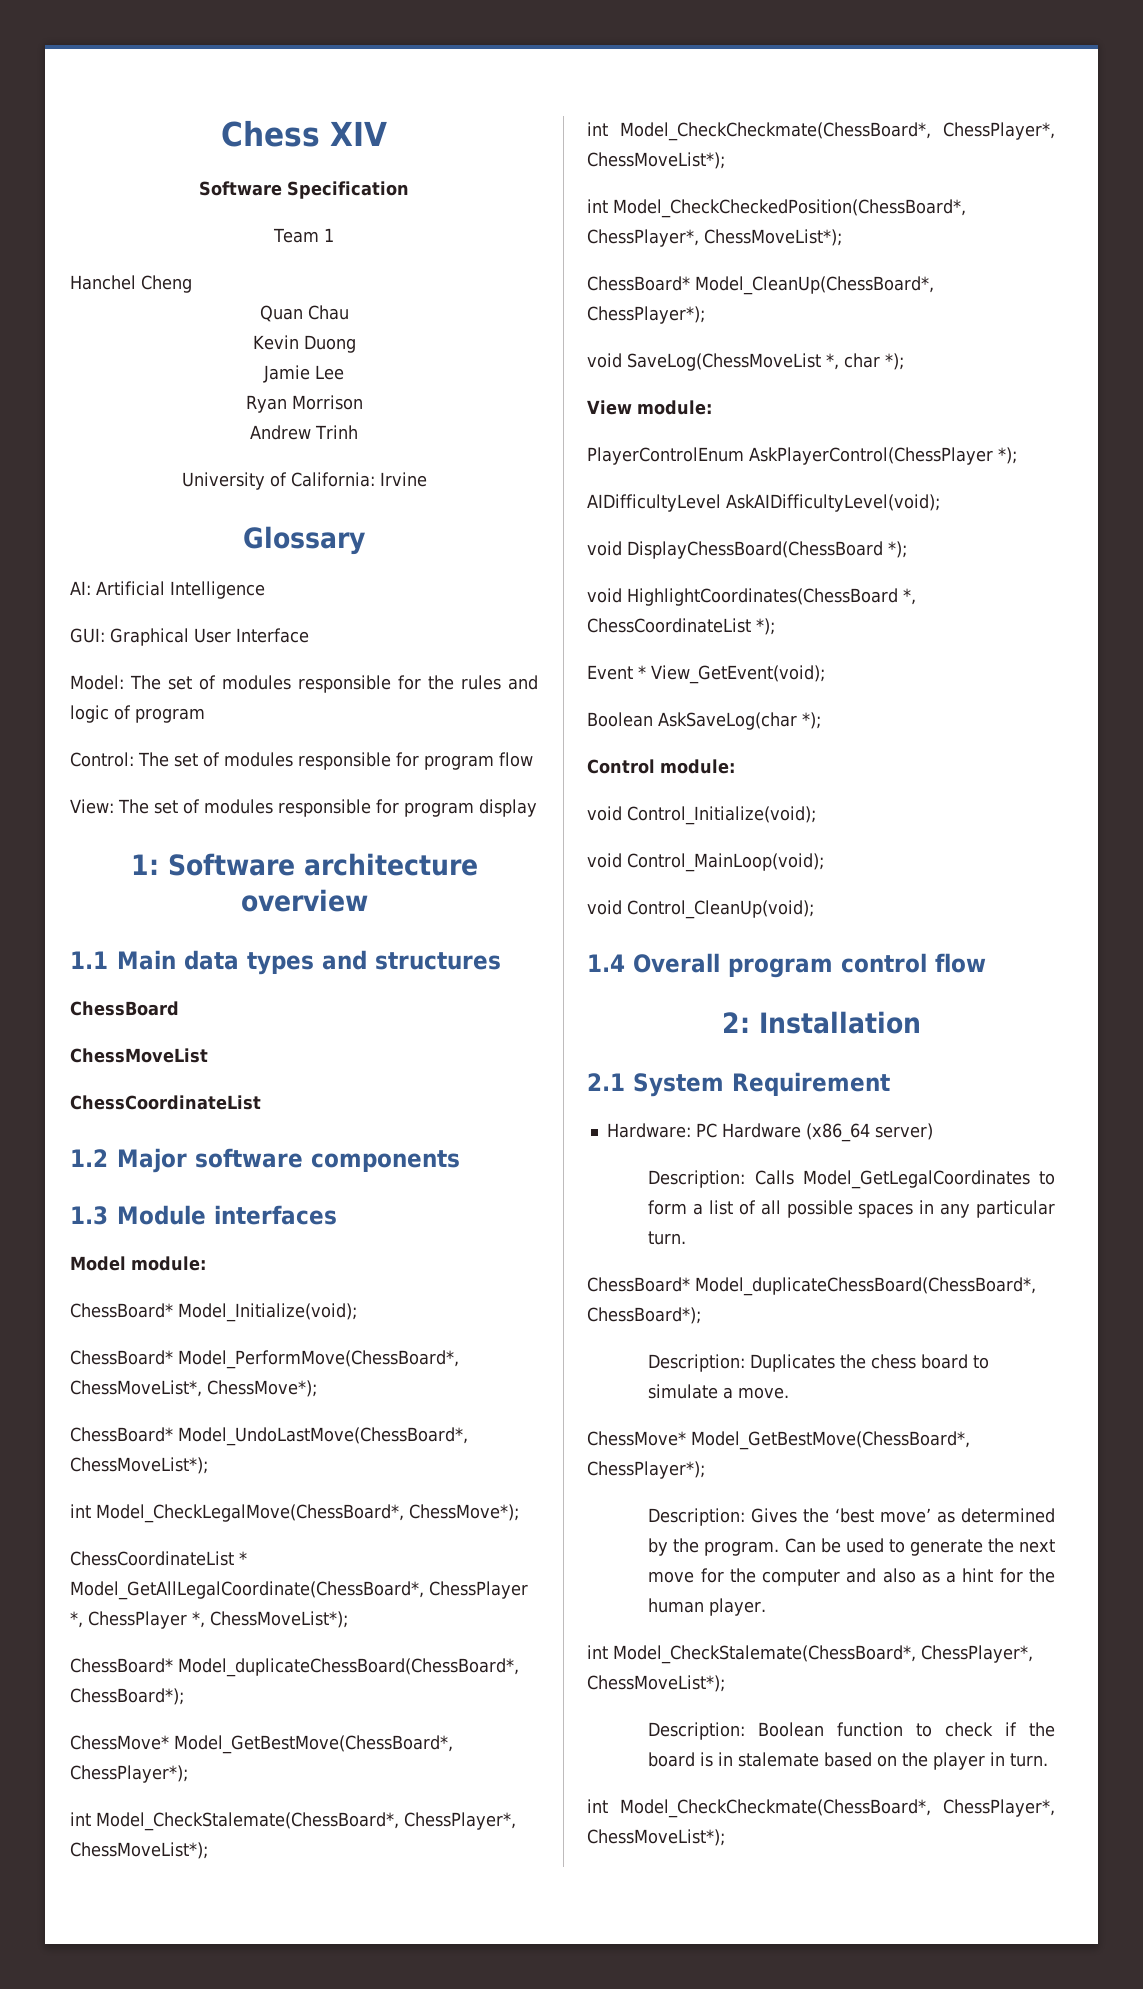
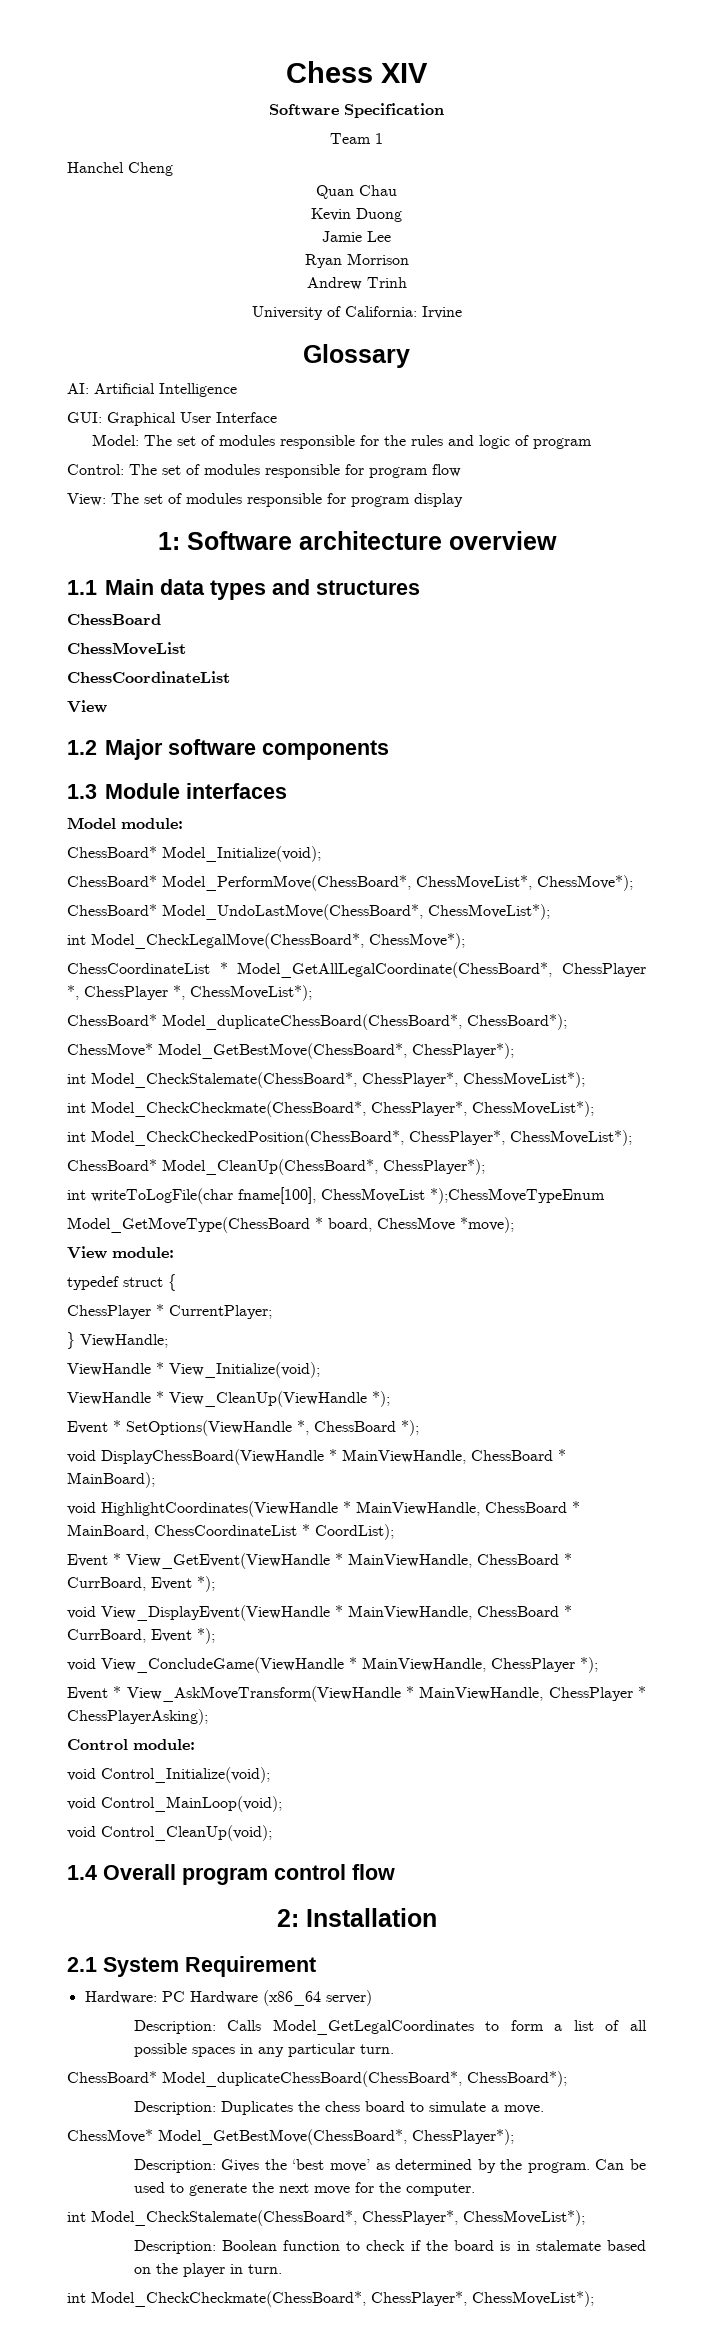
(261, 1102) none -> [67,700,107,713] // View
[587,353,904,371] [587,400,712,415] [587,447,1017,465] [587,494,940,512] [587,541,907,559] [587,588,916,606] [587,618,775,635] [587,665,825,684] [587,712,821,730] void SaveLog(ChessMoveList *, char *); // View module: // PlayerControlEnum AskPlayerControl(ChessPlayer *); // AIDifficultyLevel AskAIDifficultyLevel(void); // void DisplayChessBoard(ChessBoard *); // void HighlightCoordinates(ChessBoard *, ChessCoordinateList *); // Event * View_GetEvent(void); // Boolean AskSaveLog(char *); -> [67,1187,605,1204] [67,1217,514,1233] [67,1246,174,1259] [67,1274,176,1291] [67,1304,272,1319] [67,1332,168,1349] [67,1362,320,1378] [67,1391,390,1407] [67,1420,419,1436] [67,1449,566,1465] [67,1472,155,1488] [67,1501,580,1517] [67,1524,394,1540] [67,1553,572,1569] [67,1576,215,1592] [67,1605,572,1621] [67,1628,215,1644] [67,1657,598,1673] [67,1686,646,1702] [67,1709,208,1725] int writeToLogFile(char fname[100], ChessMoveList *);ChessMoveTypeEnum // Model_GetMoveType(ChessBoard * board, ChessMove *move); // View module: // typedef struct { // ChessPlayer * CurrentPlayer; // } ViewHandle; // ViewHandle * View_Initialize(void); // ViewHandle * View_CleanUp(ViewHandle *); // Event * SetOptions(ViewHandle *, ChessBoard *); // void DisplayChessBoard(ViewHandle * MainViewHandle, ChessBoard * MainBoard); // void HighlightCoordinates(ViewHandle * MainViewHandle, ChessBoard * MainBoard, ChessCoordinateList * CoordList); // Event * View_GetEvent(ViewHandle * MainViewHandle, ChessBoard * CurrBoard, Event *); // void View_DisplayEvent(ViewHandle * MainViewHandle, ChessBoard * CurrBoard, Event *); // void View_ConcludeGame(ViewHandle * MainViewHandle, ChessPlayer *); // Event * View_AskMoveTransform(ViewHandle * MainViewHandle, ChessPlayer * ChessPlayerAsking);
[762,1568,1055,1586] [648,1598,767,1616] computer and also as a hint for the human player. -> [405,2183,475,2196] computer.

